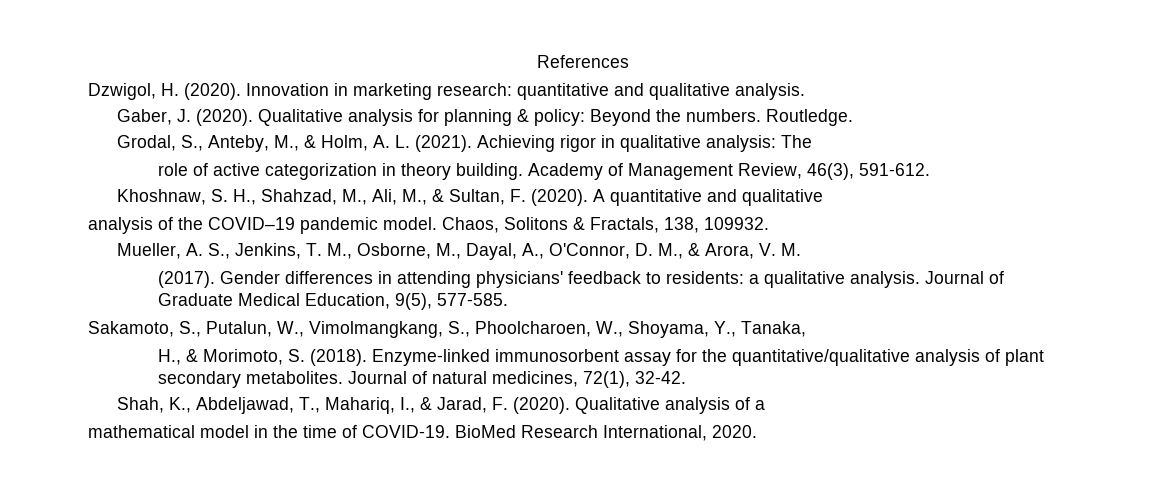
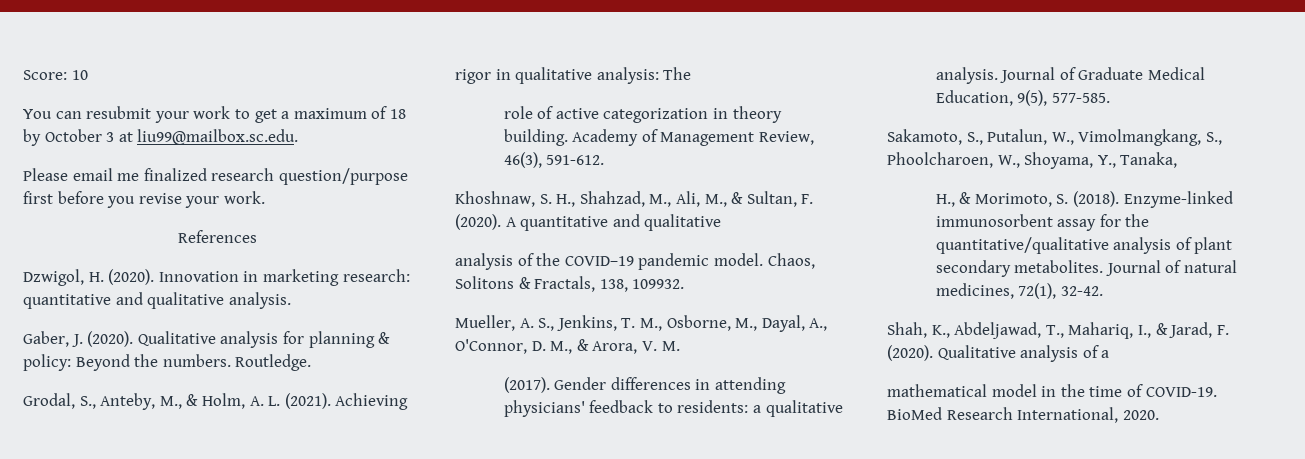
(537, 61) none -> [23,70,88,80] [23,106,406,123] [23,129,299,146] [23,168,408,185] [23,191,265,208] Score: 10 // You can resubmit your work to get a maximum of 18 by October 3 at liu99@mailbox.sc.edu. // Please email me finalized research question/purpose first before you revise your work. //

